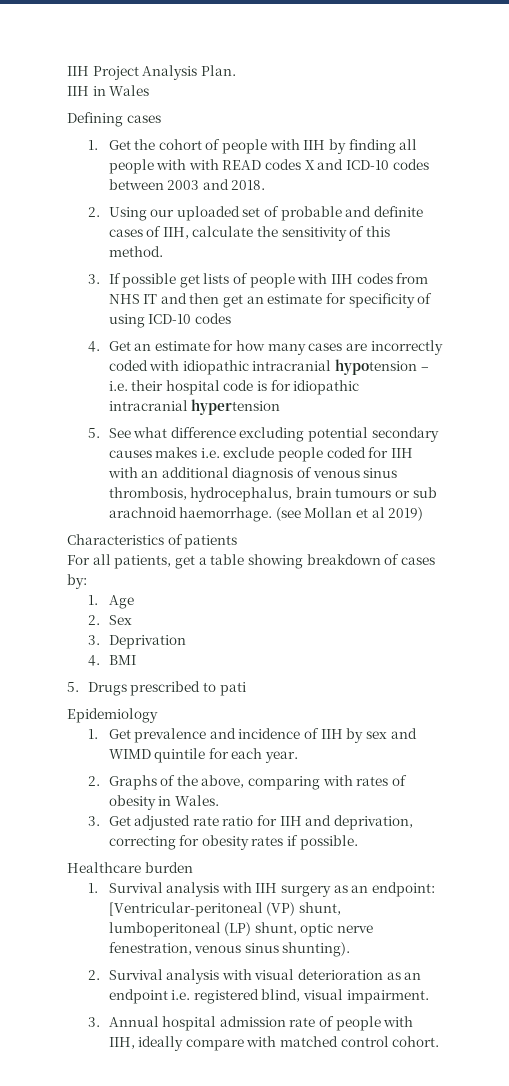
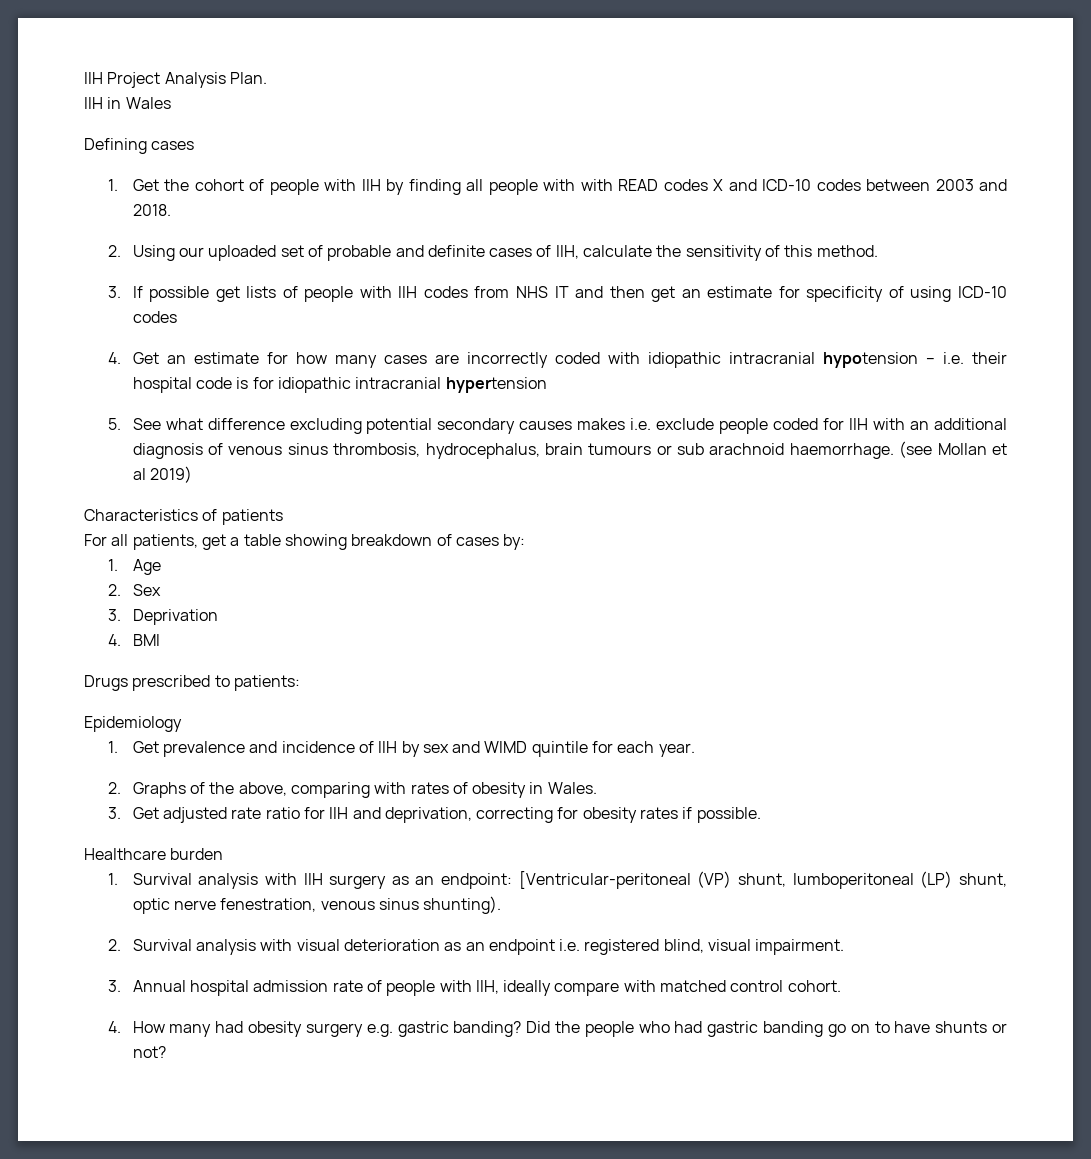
[67,682,79,692] 5. -> (160, 640) none
[219,682,246,696] pati -> [233,675,300,691] patients:
(440, 1041) none -> [108,1021,1008,1037] [132,1046,166,1058] // 4. How many had obesity surgery e.g. gastric banding? Did the people who had gastric banding go on to have shunts or not?

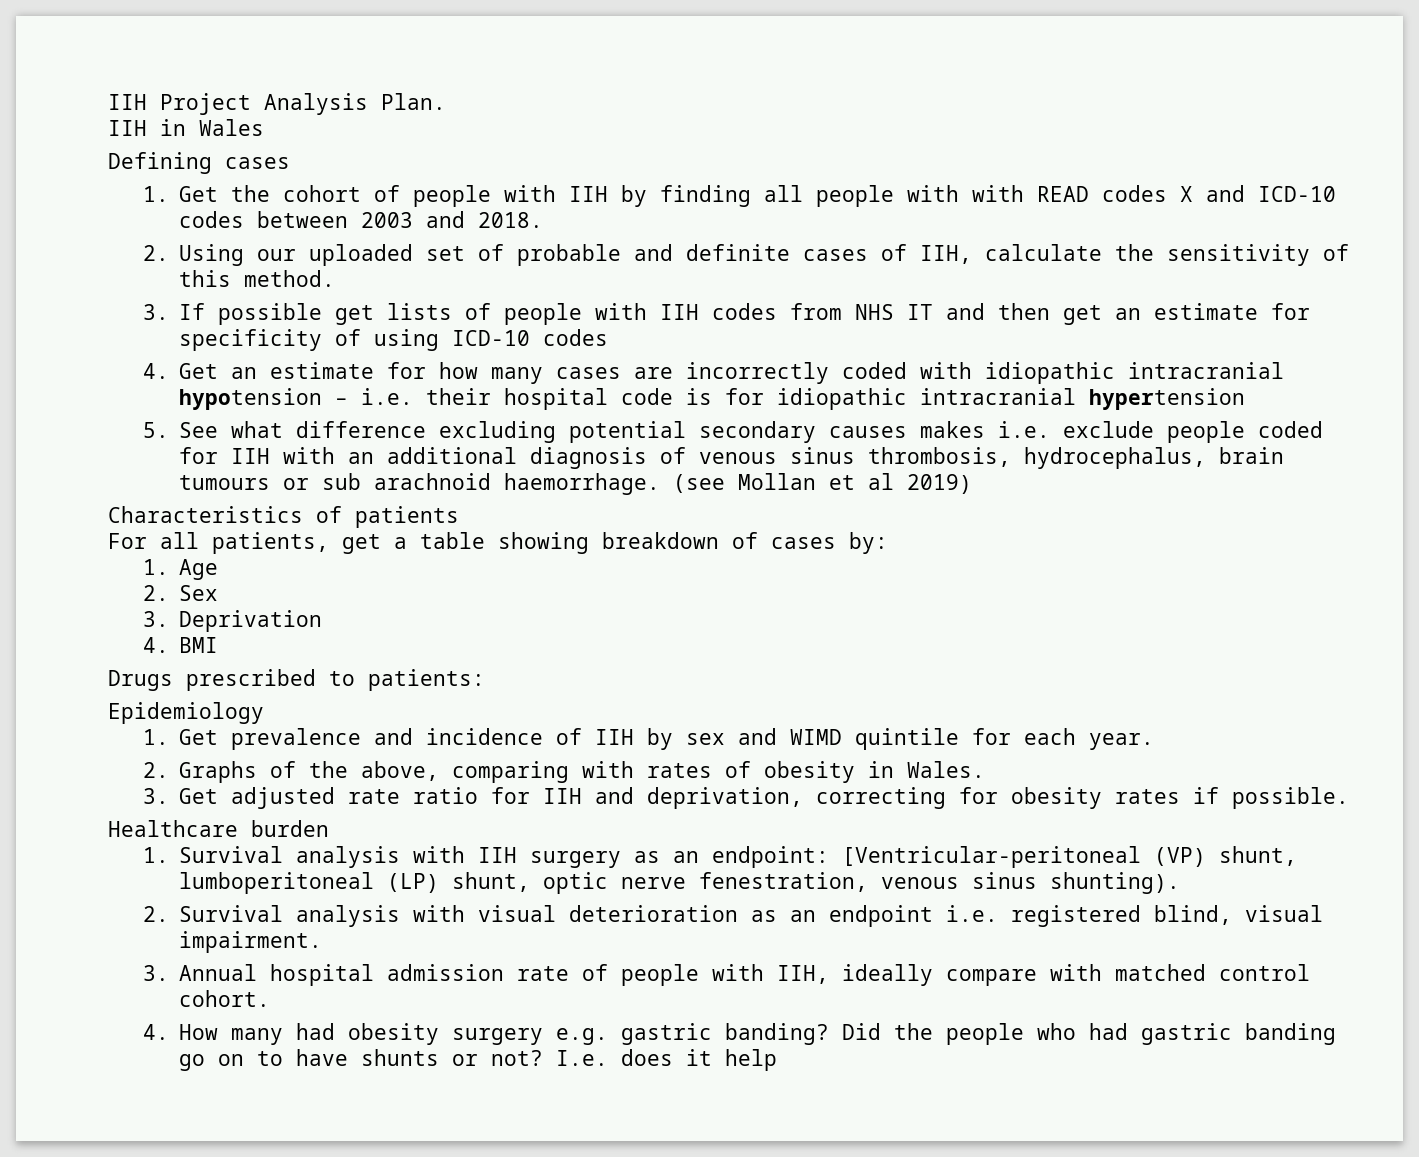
(166, 1052) none -> [556,1049,778,1071] I.e. does it help

